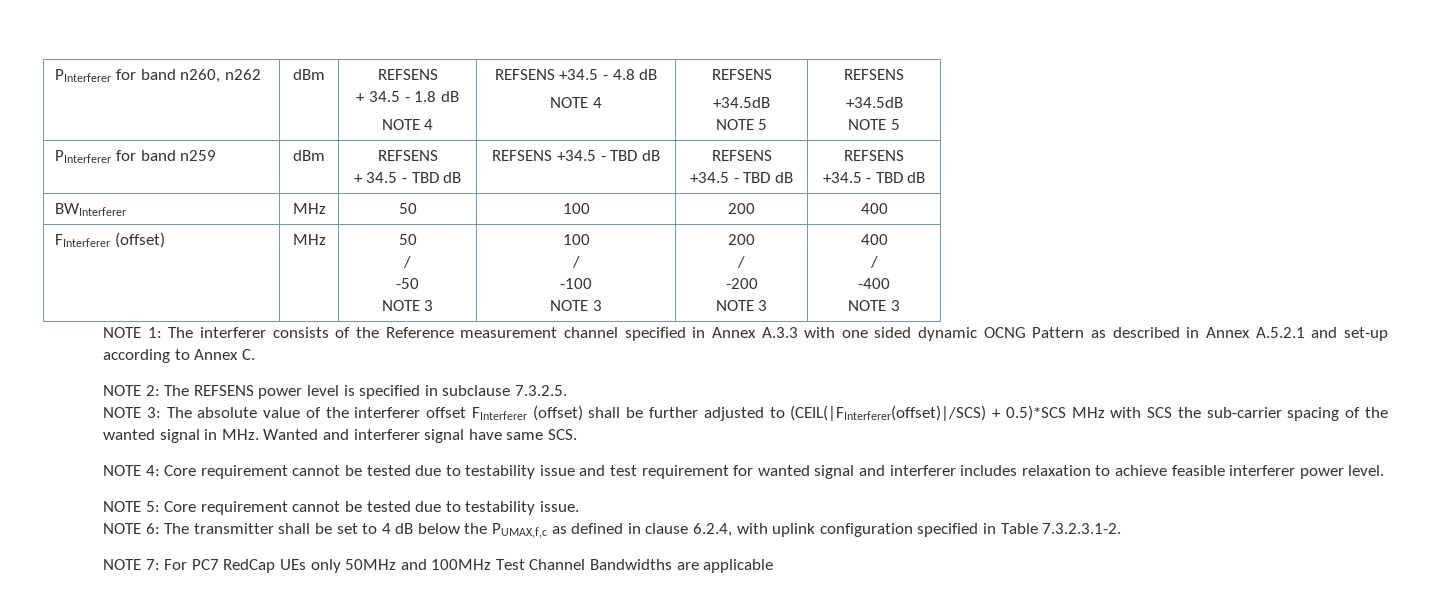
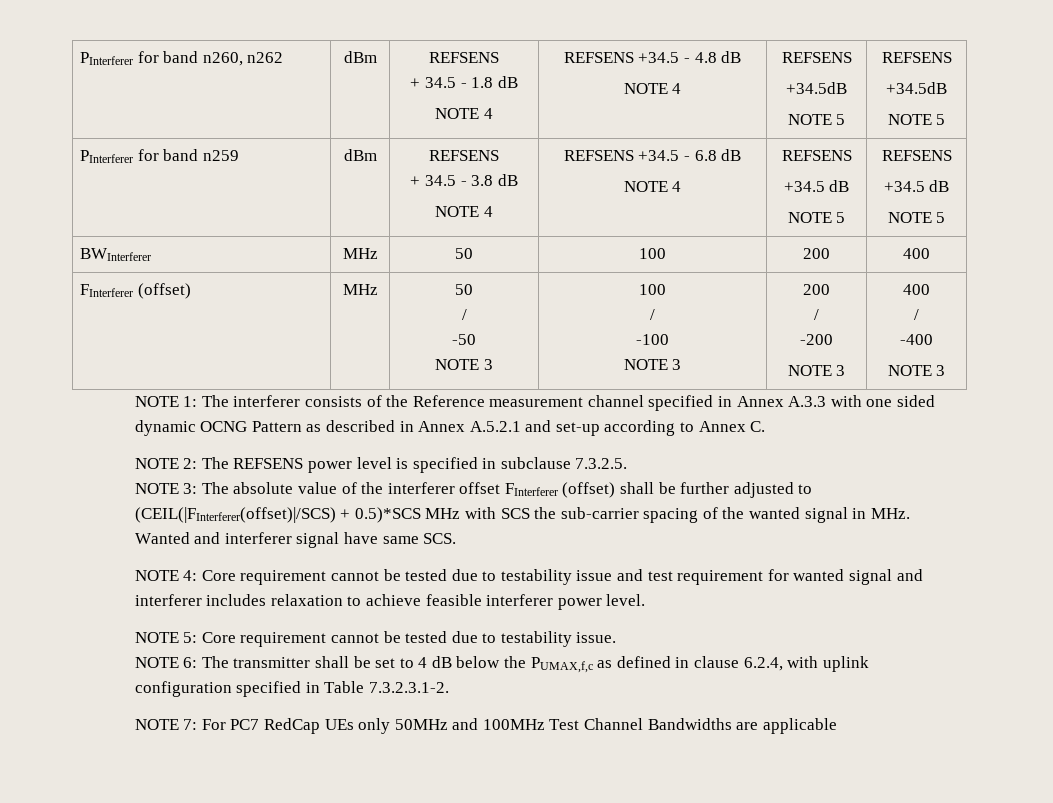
[411,172,462,183] [492,150,660,161] [711,150,772,161] [690,172,793,183] [844,150,904,161] [822,172,926,183] TBD dB | REFSENS +34.5 - TBD dB | REFSENS // +34.5 - TBD dB | REFSENS // +34.5 - TBD dB -> [471,174,518,186] [435,206,493,217] [563,149,742,161] [623,181,682,192] [781,150,852,161] [783,180,850,192] [787,212,846,223] [881,150,952,161] [883,180,950,192] [887,212,946,223] 3.8 dB // NOTE 4 | REFSENS +34.5 - 6.8 dB // NOTE 4 | REFSENS // +34.5 dB // NOTE 5 | REFSENS // +34.5 dB // NOTE 5

